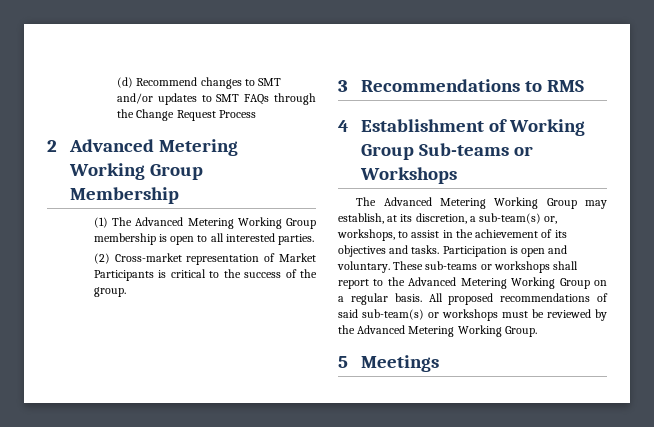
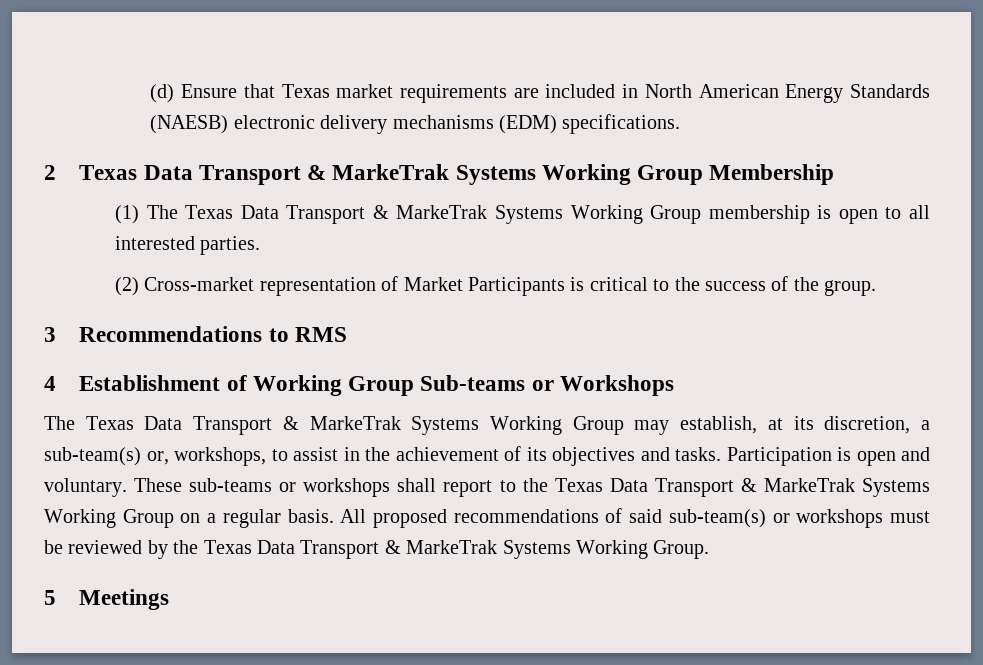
[136,77,282,89] [117,93,316,105] [117,109,256,121] [47,139,239,156] Recommend changes to SMT and/or updates to SMT FAQs through the Change Request Process // 2 Advanced Metering -> [181,84,930,103] [150,114,681,134] [44,164,536,185] Ensure that Texas market requirements are included in North American Energy Standards (NAESB) electronic delivery mechanisms (EDM) specifications. // 2 Texas Data Transport & MarkeTrak Systems
[135,217,234,229] Advanced Metering -> [185,205,563,224] Texas Data Transport & MarkeTrak Systems
[383,197,486,209] Advanced Metering -> [85,416,480,435] Texas Data Transport & MarkeTrak Systems
[408,277,507,289] Advanced Metering -> [554,478,930,497] Texas Data Transport & MarkeTrak Systems
[357,325,455,337] Advanced Metering -> [203,540,571,559] Texas Data Transport & MarkeTrak Systems

